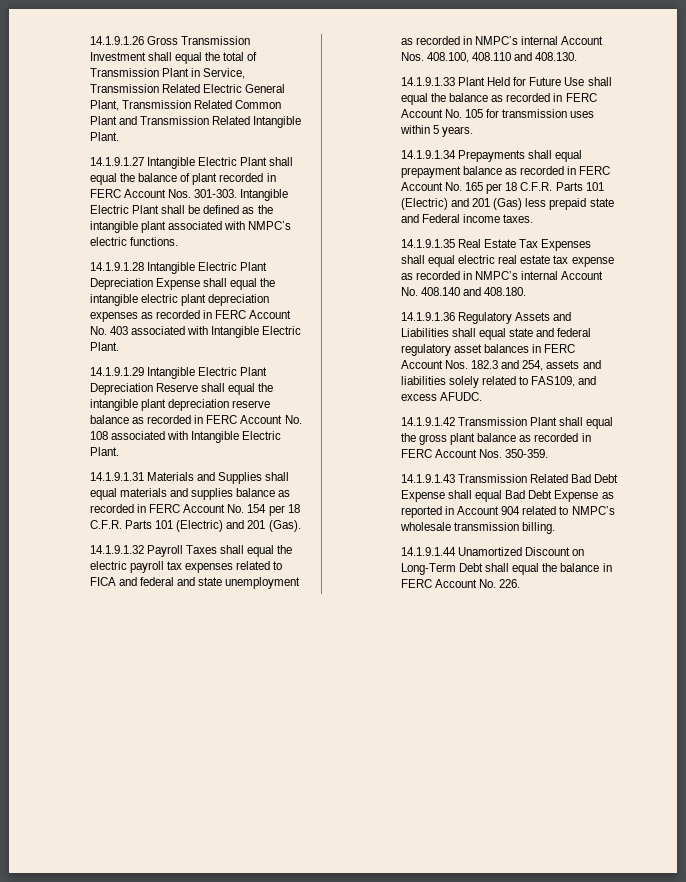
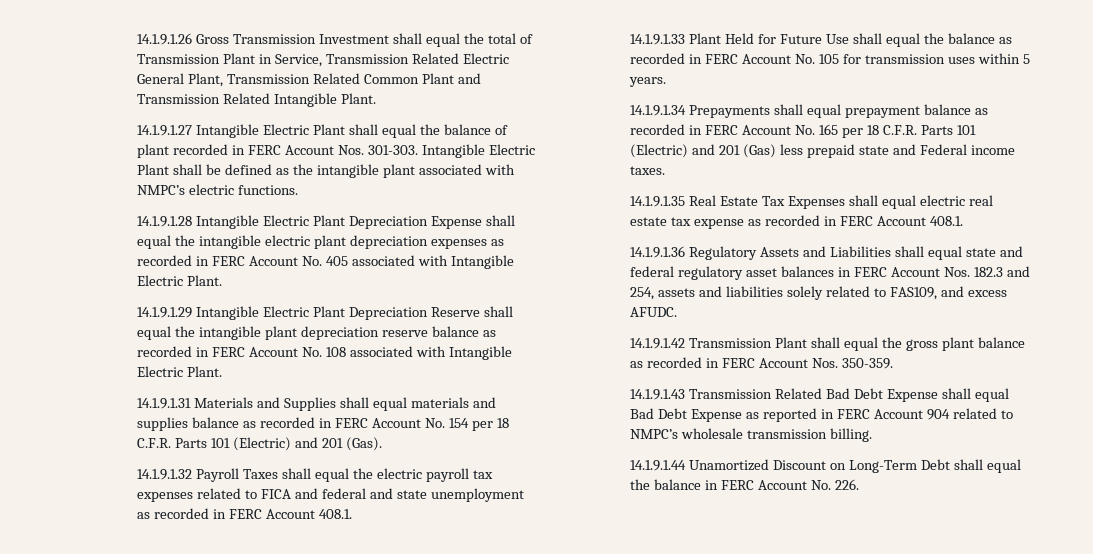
[110,326,129,335] 403 -> [325,256,348,266] 405
[475,36,604,45] [400,52,578,63] NMPC’s internal Account Nos. 408.100, 408.110 and 408.130. -> [229,509,352,519] FERC Account 408.1.
[475,271,604,280] [400,287,527,296] NMPC’s internal Account No. 408.140 and 408.180. -> [839,216,963,226] FERC Account 408.1.
(455, 510) none -> [836,409,870,419] FERC

